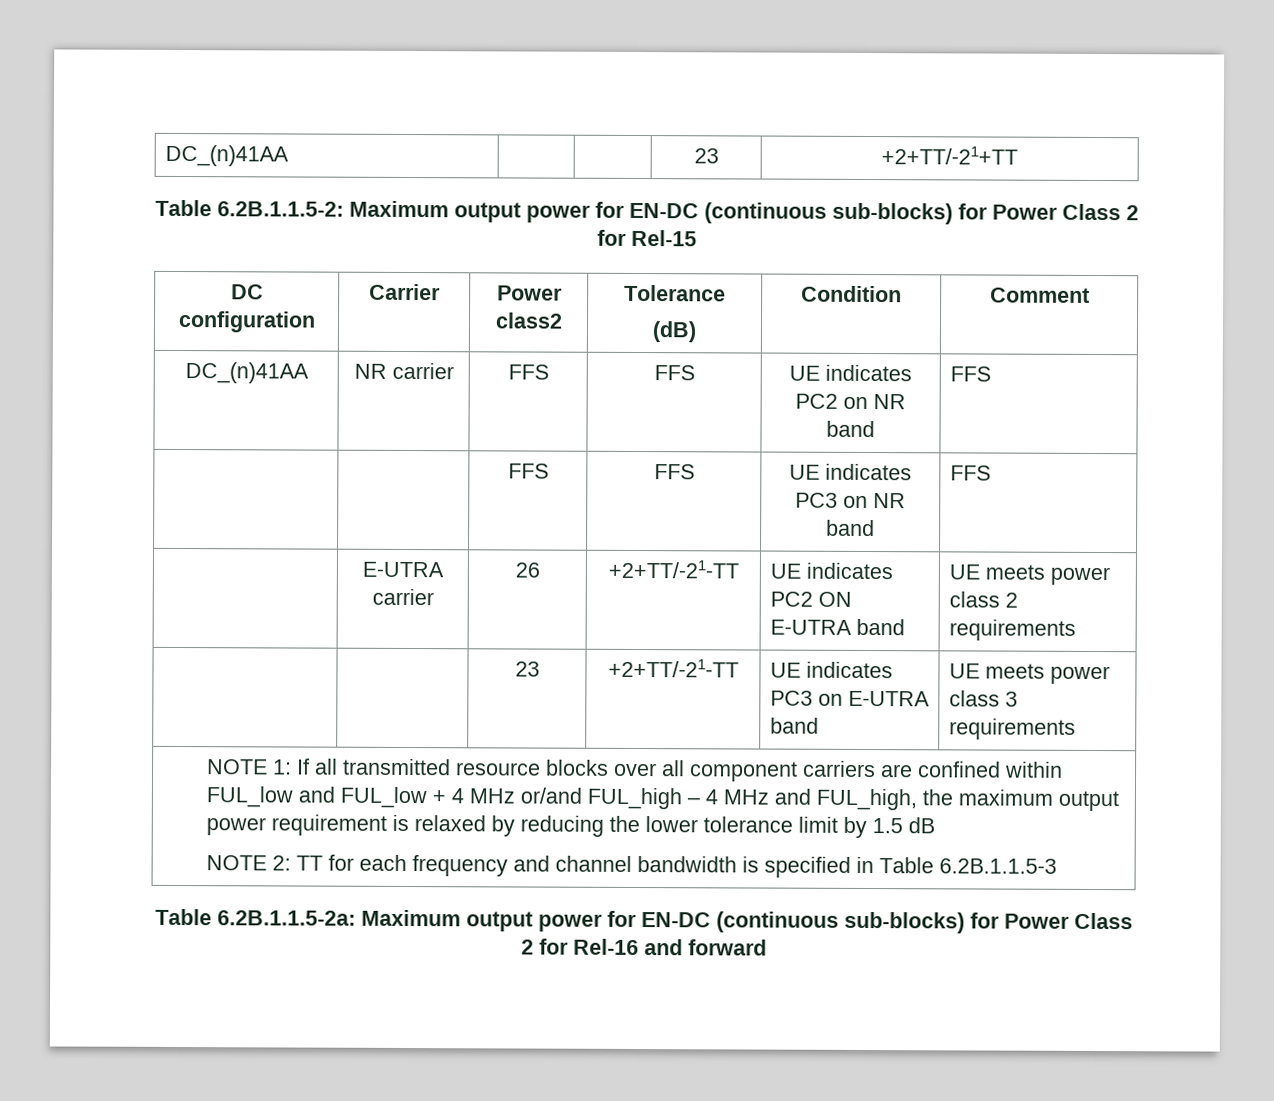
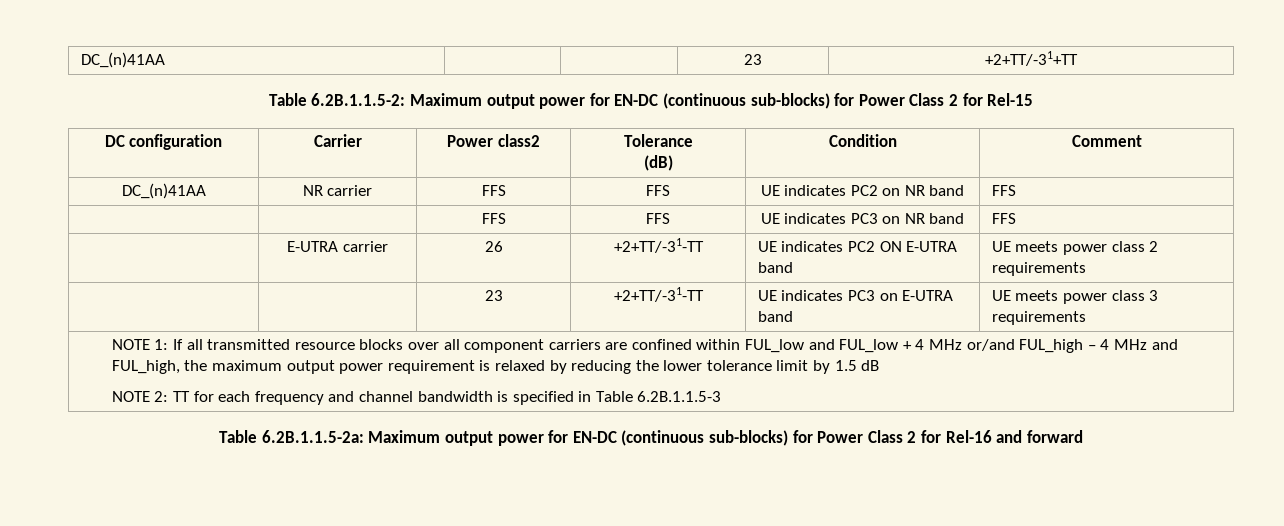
[881,146,1018,165] +2+TT/-21+TT -> [985,51,1078,66] +2+TT/-31+TT
[607,559,739,579] +2+TT/-21-TT -> [613,238,704,253] +2+TT/-31-TT
[607,658,739,678] +2+TT/-21-TT -> [613,287,704,302] +2+TT/-31-TT

